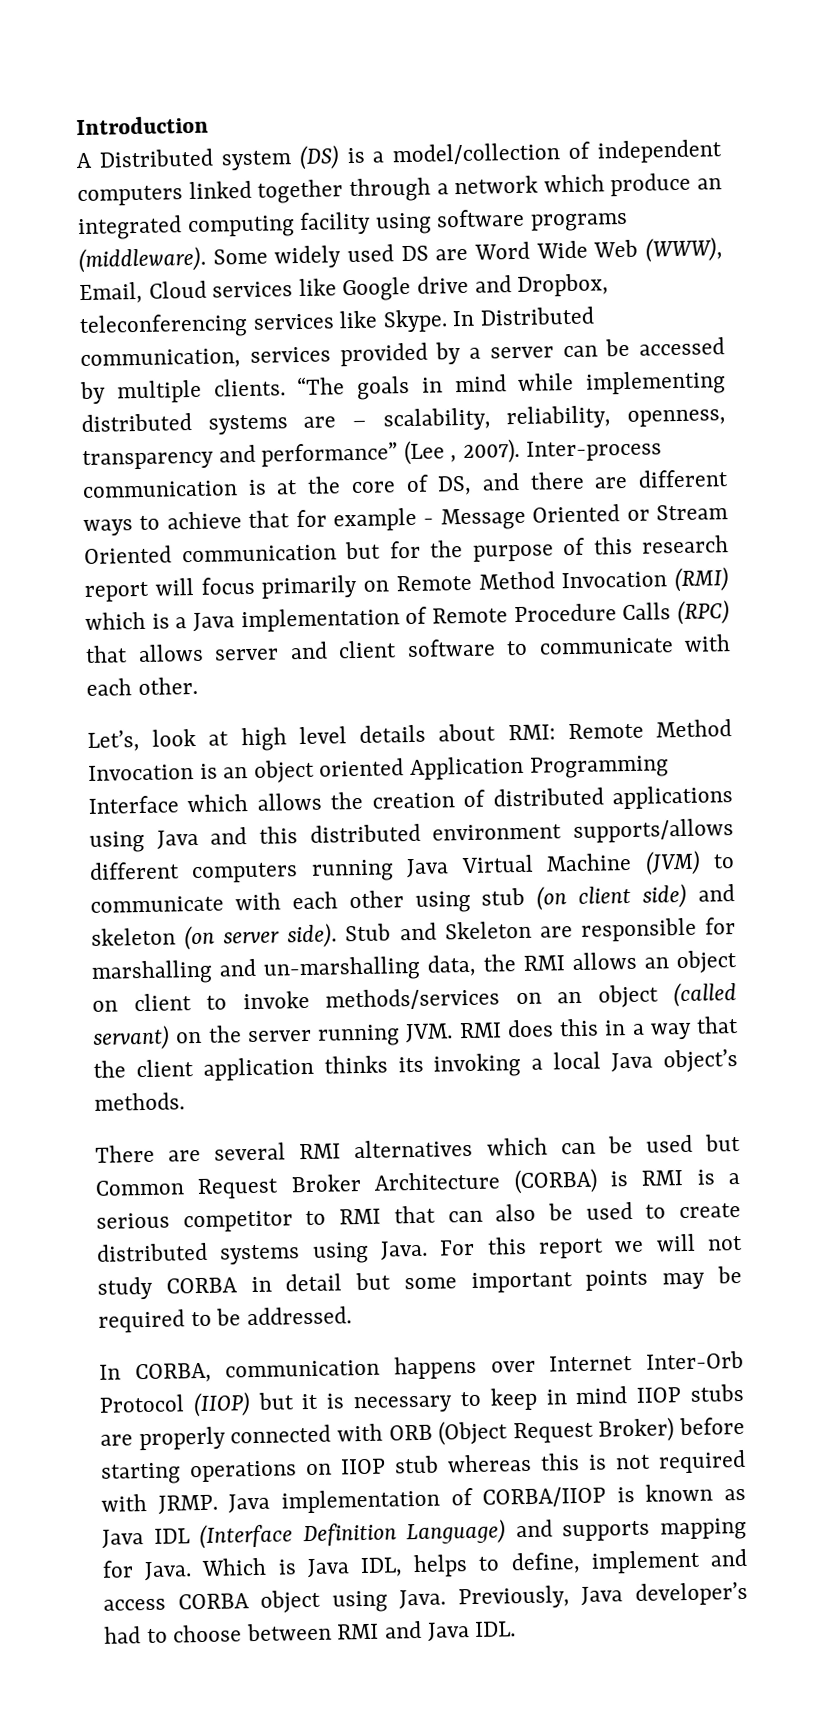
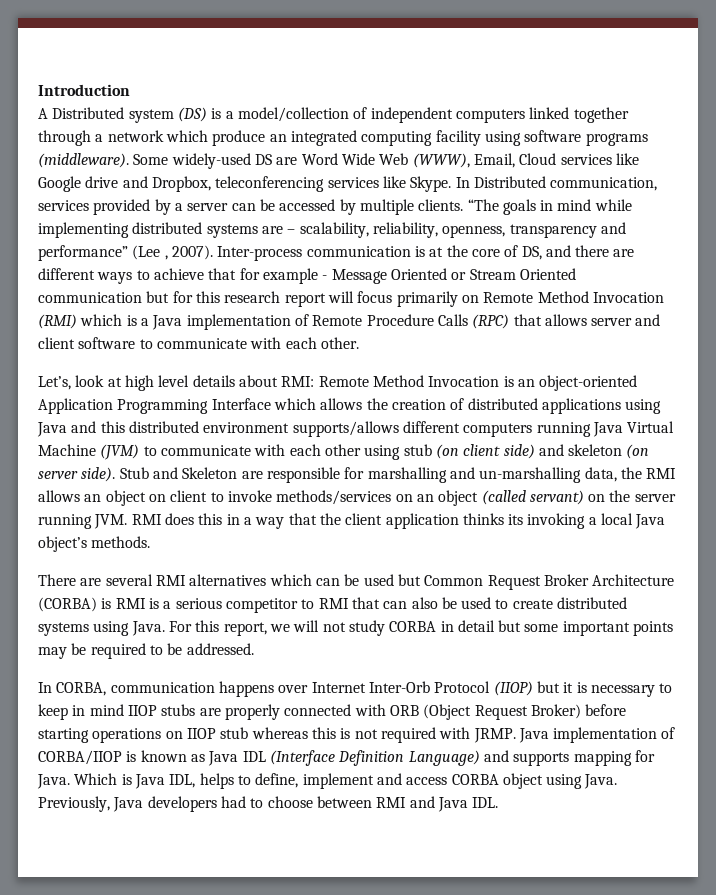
[274,244,394,269] widely used -> [171,153,251,169] widely-used
[429,537,585,562] the purpose of -> (193, 297) none
[253,758,405,783] object oriented -> [539,375,638,391] object-oriented
[538,1238,604,1259] report -> [223,622,267,636] report,
[635,1581,748,1606] developer’s -> [147,796,217,812] developers

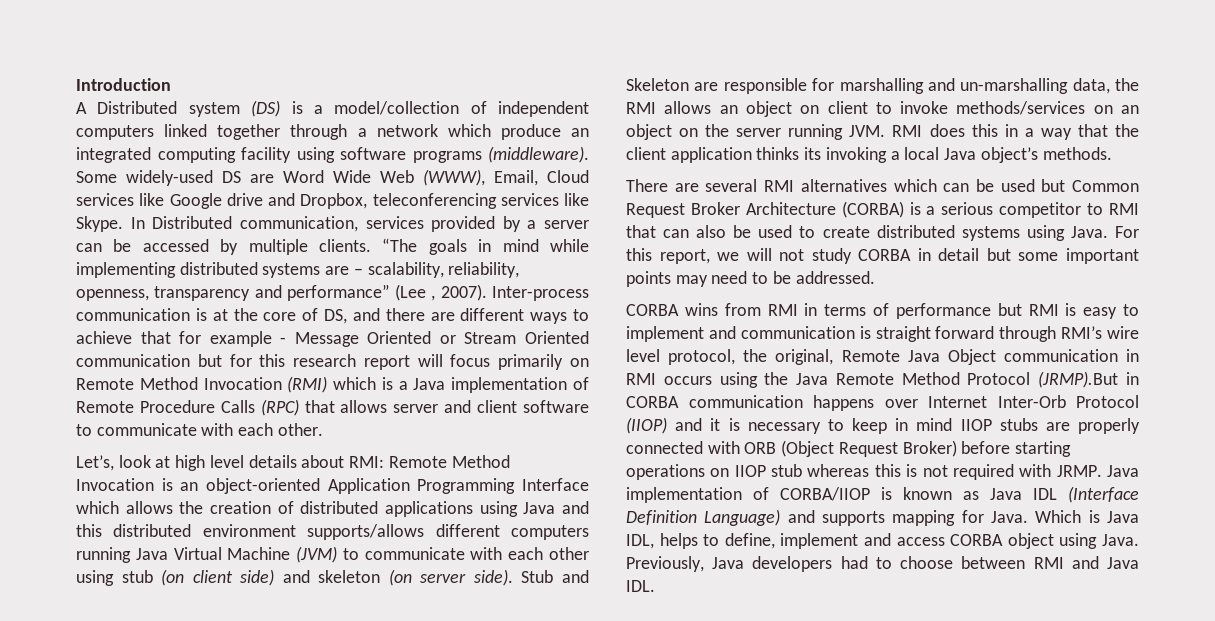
[481,490,584,505] (called servant) -> (672, 132) none
[115,598,159,609] RMI is -> (921, 208) none
[71,643,146,659] be required -> [711,271,748,284] need
[38,682,107,696] In CORBA, -> [626,303,1139,319] [626,326,1139,342] [626,349,1139,365] [626,371,1139,388] [626,396,679,408] CORBA wins from RMI in terms of performance but RMI is easy to implement and communication is straight forward through RMI’s wire level protocol, the original, Remote Java Object communication in RMI occurs using the Java Remote Method Protocol (JRMP).But in CORBA
[536,681,560,693] but -> [675,418,703,431] and

